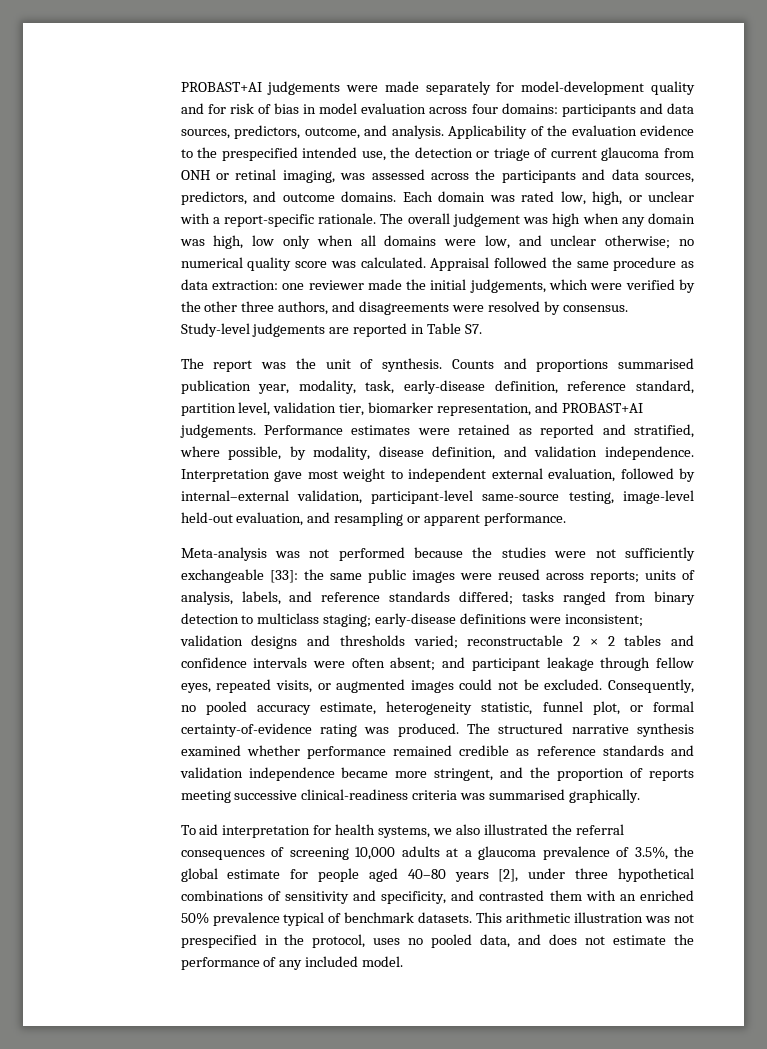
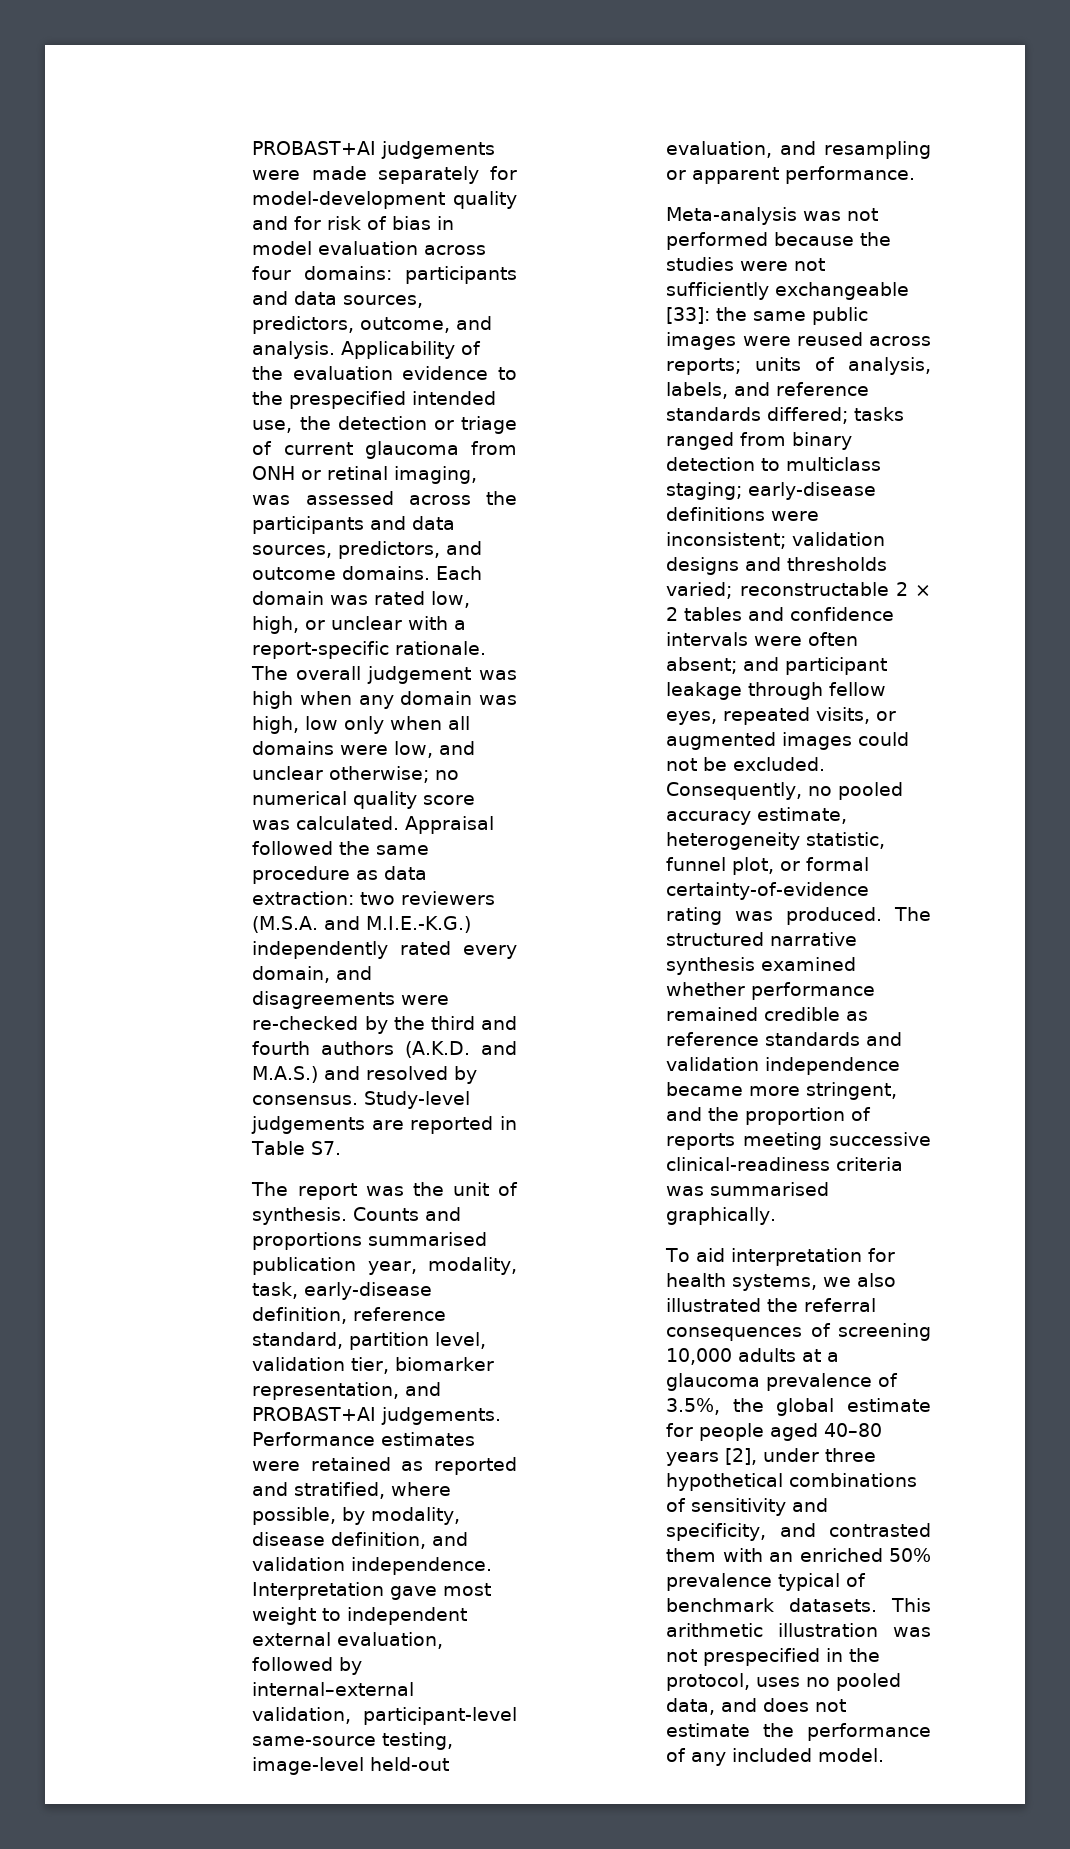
[282,279,695,293] [180,301,485,315] one reviewer made the initial judgements, which were verified by the other three authors, and disagreements were -> [360,891,496,905] [252,916,472,933] [252,941,517,959] [252,966,373,983] [252,991,450,1009] [252,1016,517,1034] [252,1041,517,1058] [252,1066,361,1083] two reviewers (M.S.A. and M.I.E.-K.G.) independently rated every domain, and disagreements were re-checked by the third and fourth authors (A.K.D. and M.A.S.) and

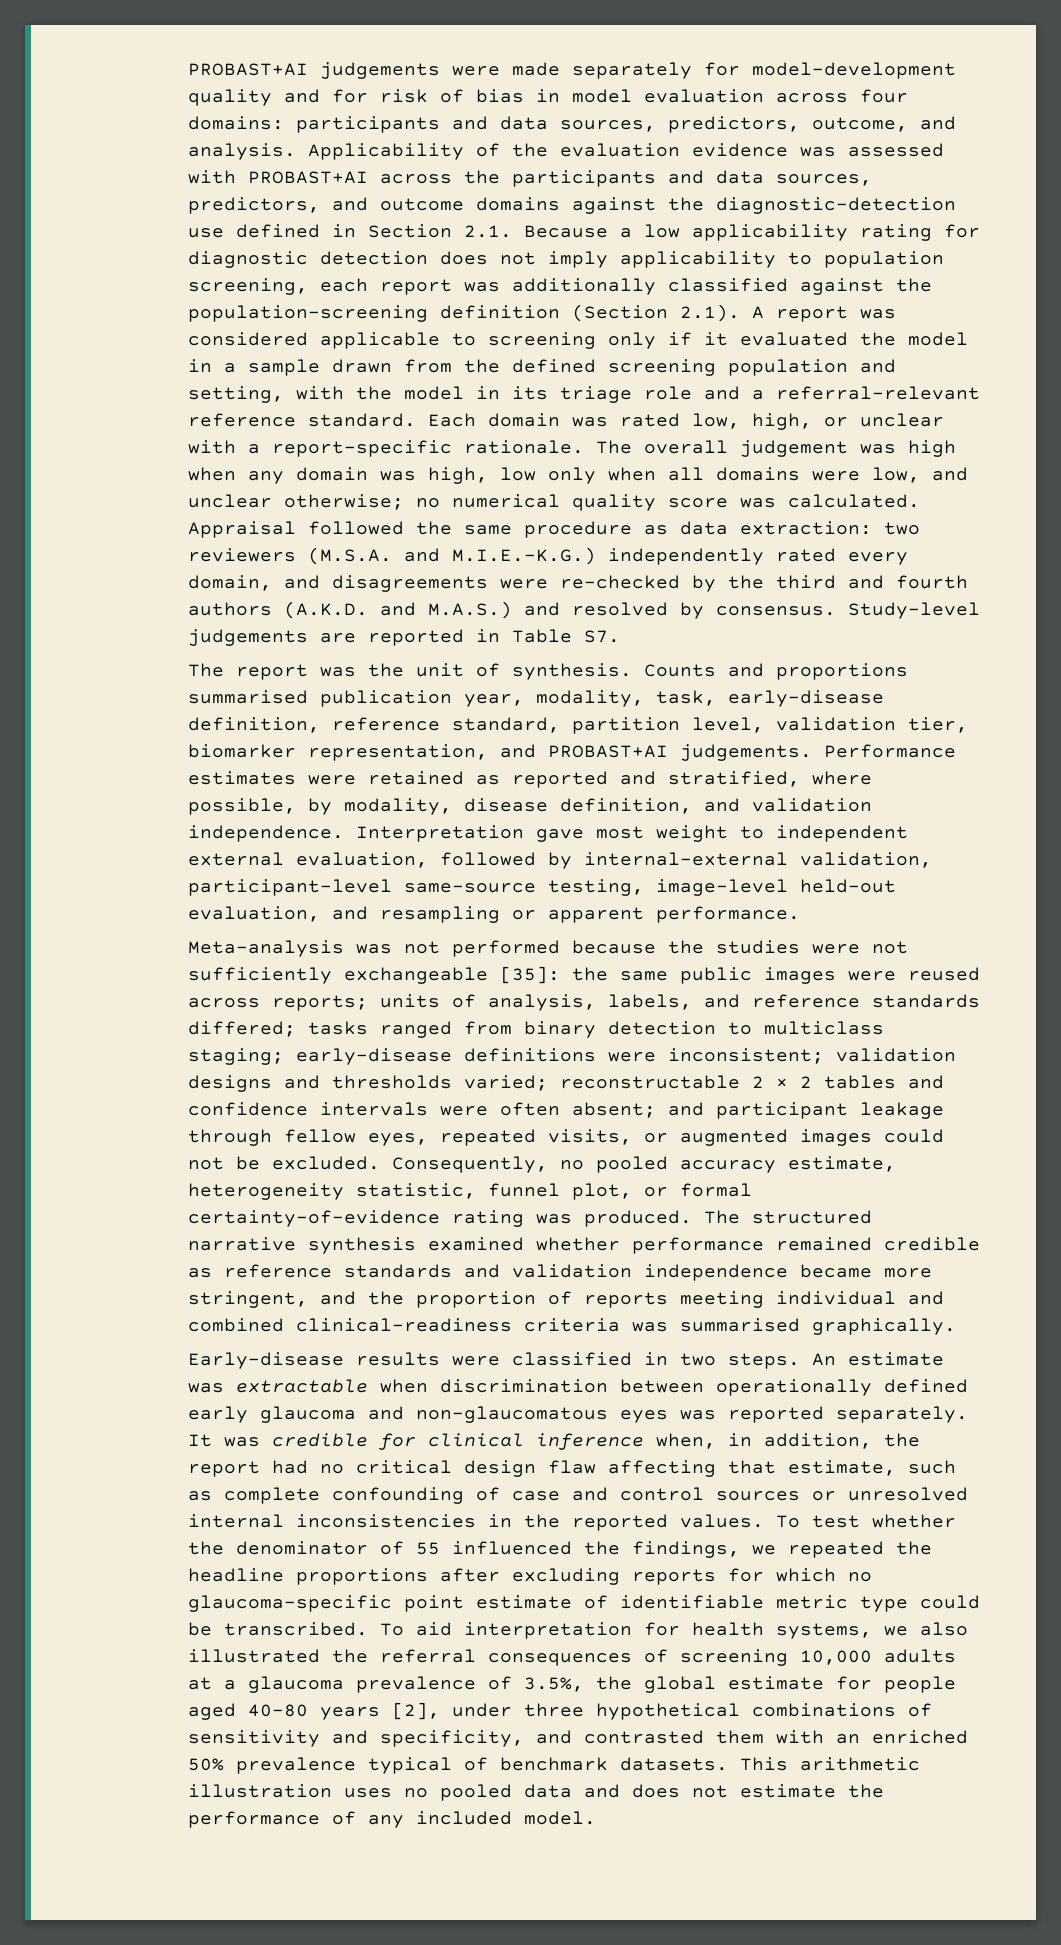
[498,367,517,380] [252,391,497,409] [252,416,517,434] [252,441,517,459] [252,466,478,484] [252,491,394,505] to the prespecified intended use, the detection or triage of current glaucoma from ONH or retinal imaging, was assessed -> [800,143,945,157] [188,170,369,184] was assessed with PROBAST+AI
[342,566,431,580] domains. -> [476,197,957,214] [188,224,981,241] [188,251,945,268] [188,278,933,295] [188,304,897,322] [188,332,969,349] [188,359,897,376] [188,386,981,403] [188,413,417,427] domains against the diagnostic-detection use defined in Section 2.1. Because a low applicability rating for diagnostic detection does not imply applicability to population screening, each report was additionally classified against the population-screening definition (Section 2.1). A report was considered applicable to screening only if it evaluated the model in a sample drawn from the defined screening population and setting, with the model in its triage role and a referral-relevant reference standard.
[666,307,711,324] [33]: -> [500,966,561,984] [35]:
[829,1132,931,1146] successive -> [776,1291,945,1305] [188,1318,285,1332] individual and combined
(777, 1216) none -> [188,1352,945,1369] [188,1379,969,1396] [188,1406,969,1423] [188,1433,921,1450] [188,1460,957,1477] [188,1487,969,1504] [188,1514,957,1531] [188,1541,933,1558] [188,1568,873,1585] [188,1595,981,1612] [188,1622,369,1636] Early-disease results were classified in two steps. An estimate was extractable when discrimination between operationally defined early glaucoma and non-glaucomatous eyes was reported separately. It was credible for clinical inference when, in addition, the report had no critical design flaw affecting that estimate, such as complete confounding of case and control sources or unresolved internal inconsistencies in the reported values. To test whether the denominator of 55 influenced the findings, we repeated the headline proportions after excluding reports for which no glaucoma-specific point estimate of identifiable metric type could be transcribed.
[893,1627,931,1637] [666,1648,881,1666] [666,1673,751,1691] was not prespecified in the protocol, -> (333, 1791) none
[666,1698,716,1715] data, -> [524,1784,573,1798] data

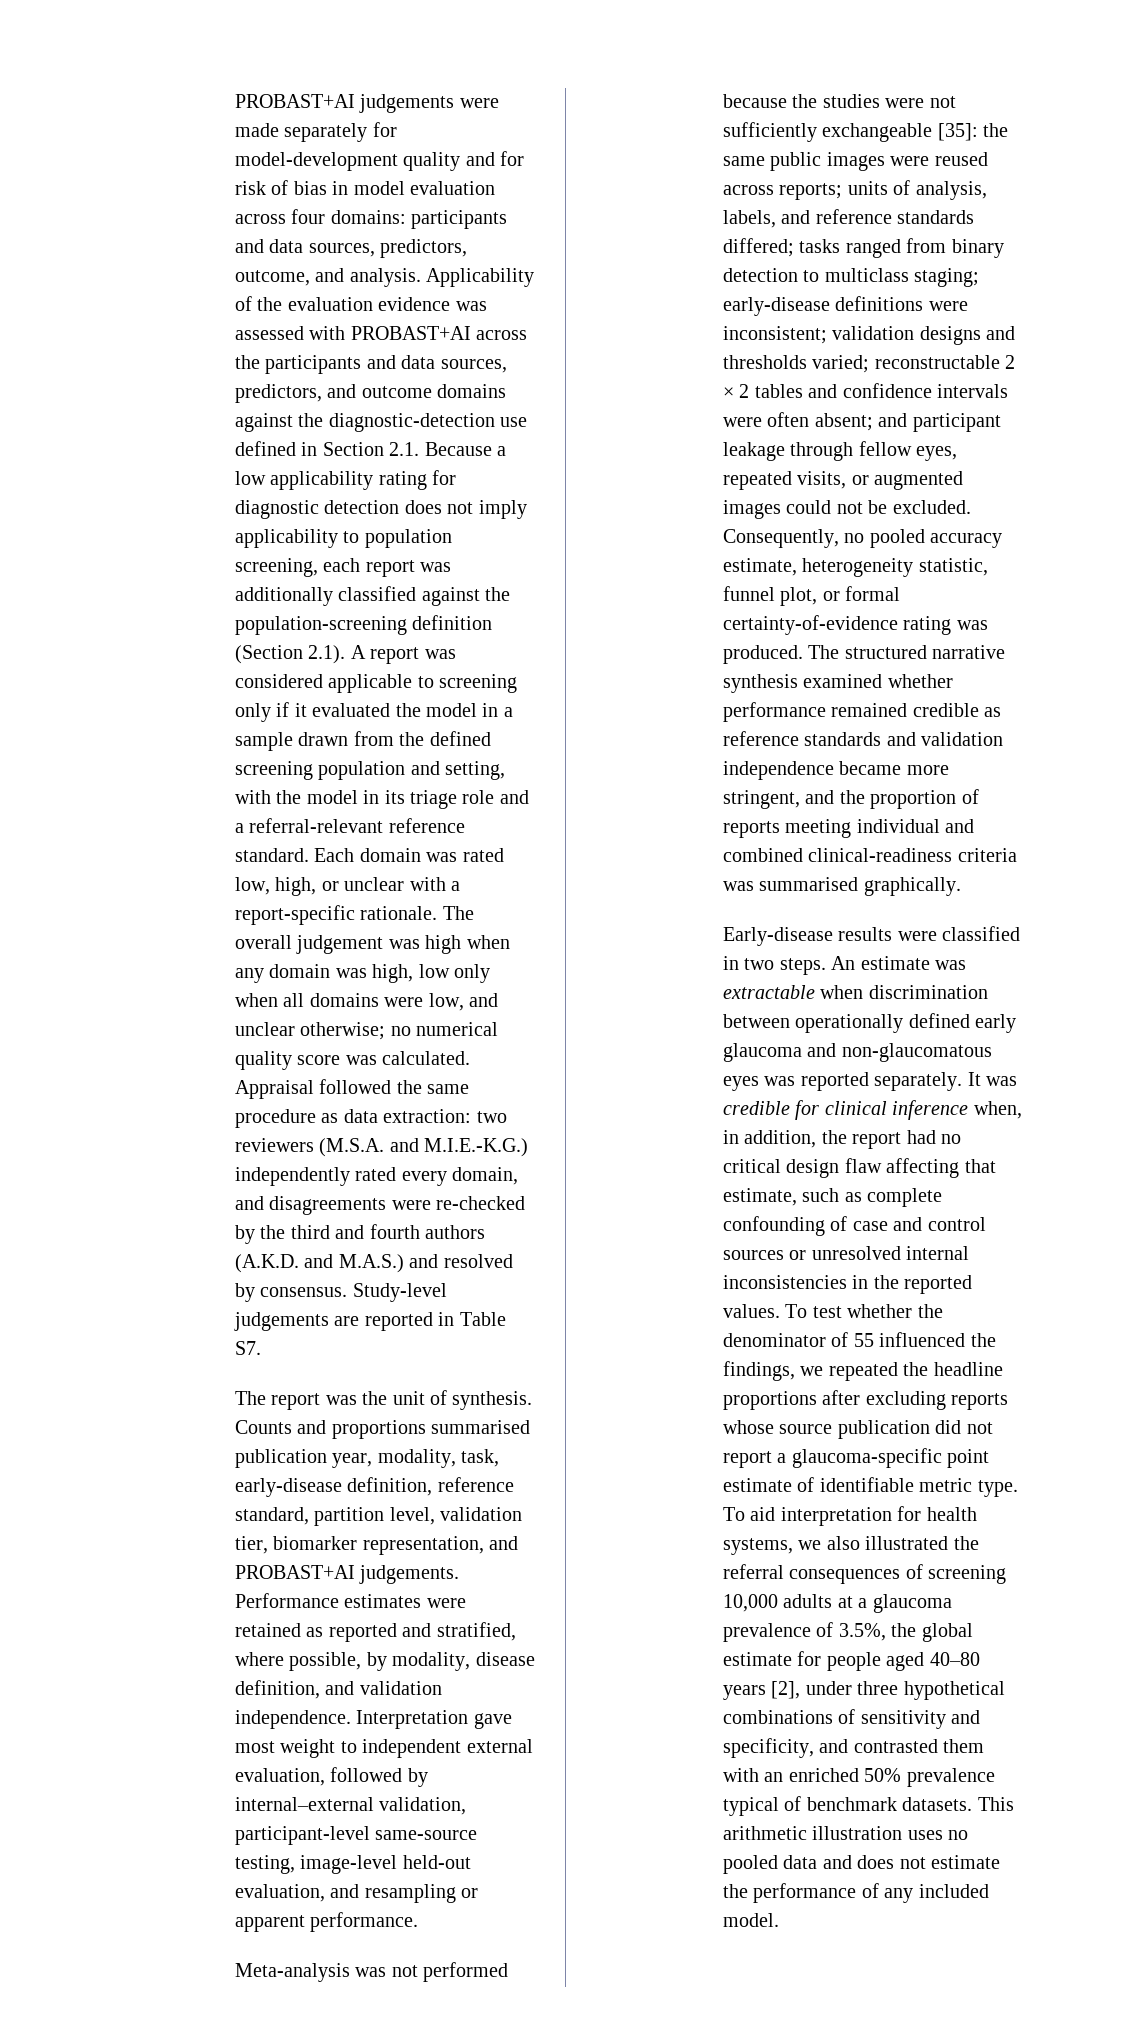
[728,1568,873,1582] for which no -> [723,1420,993,1439] [723,1451,787,1468] whose source publication did not report a
[860,1595,981,1612] [188,1622,369,1636] type could be transcribed. -> [977,1480,1018,1497] type.

